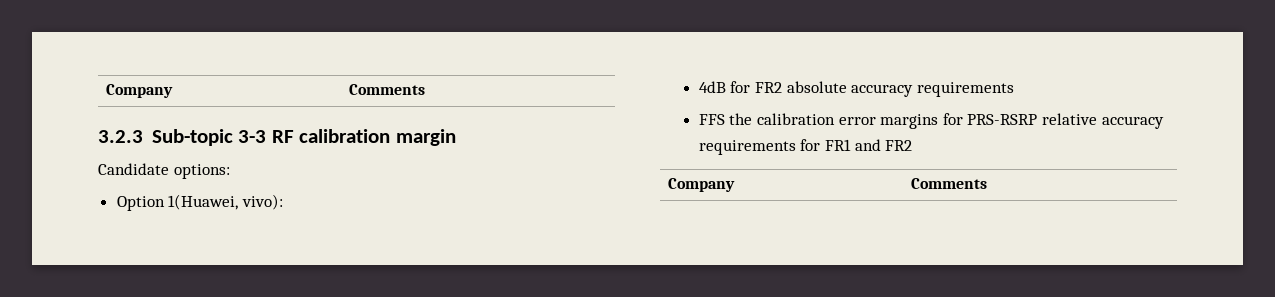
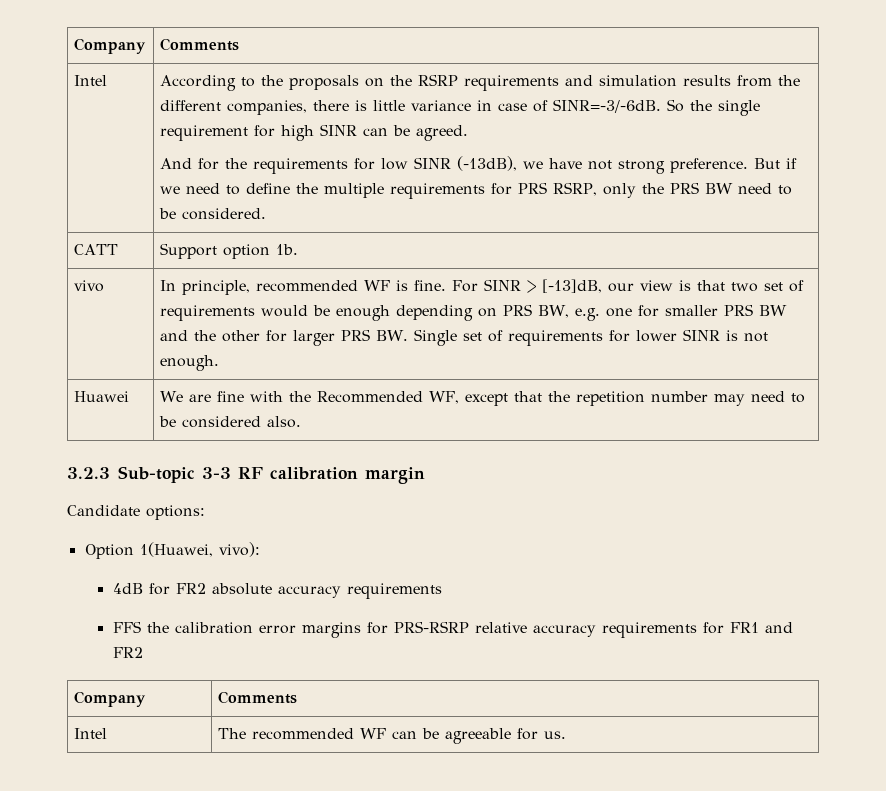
[105,84,173,98] [348,84,425,95] Company | Comments -> [74,38,147,54] [160,38,240,51] [74,75,108,86] [160,74,801,91] [160,99,761,116] [160,124,469,141] [160,156,798,174] [160,182,793,199] [159,208,267,220] [74,244,119,255] [160,243,299,259] [74,280,105,292] [160,279,805,295] [160,304,788,321] [160,329,769,346] [160,355,220,371] [74,391,130,402] [160,391,806,406] [159,416,302,428] Company | Comments // Intel | According to the proposals on the RSRP requirements and simulation results from the different companies, there is little variance in case of SINR=-3/-6dB. So the single requirement for high SINR can be agreed. // And for the requirements for low SINR (-13dB), we have not strong preference. But if we need to define the multiple requirements for PRS RSRP, only the PRS BW need to be considered. // CATT | Support option 1b. // vivo | In principle, recommended WF is fine. For SINR > [-13]dB, our view is that two set of requirements would be enough depending on PRS BW, e.g. one for smaller PRS BW and the other for larger PRS BW. Single set of requirements for lower SINR is not enough. // Huawei | We are fine with the Recommended WF, except that the repetition number may need to be considered also.
(987, 183) none -> [74,728,108,739] [218,728,567,744] // Intel | The recommended WF can be agreeable for us.

